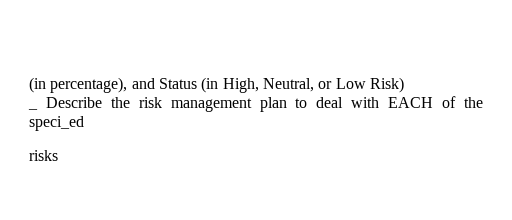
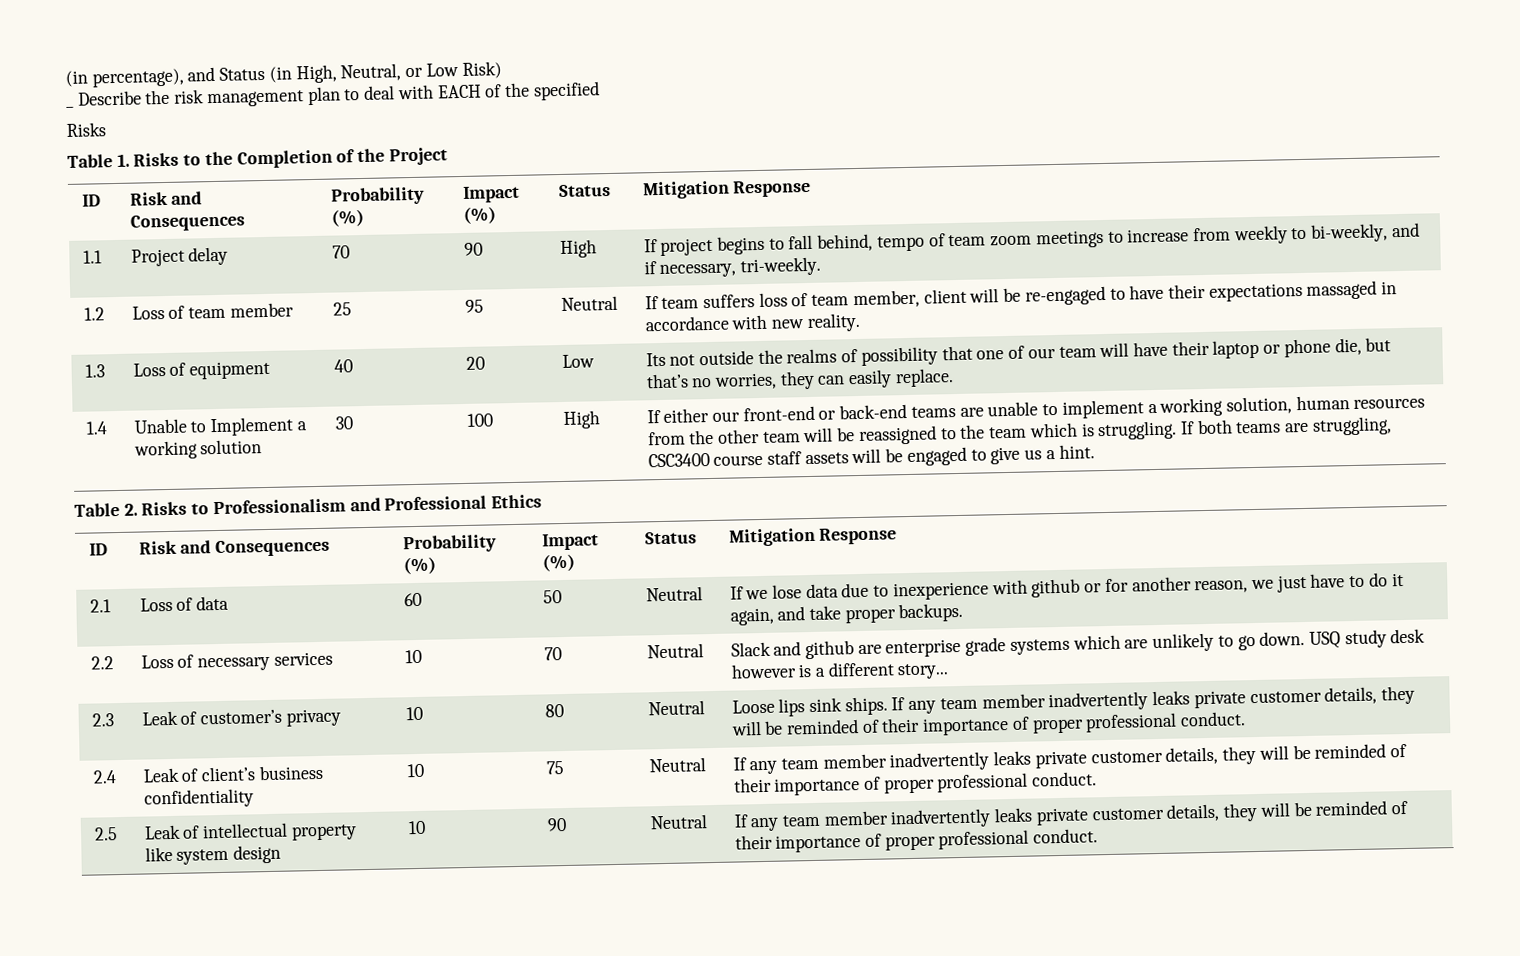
[29,116,84,131] [29,150,58,161] speci_ed // risks -> [532,81,600,101] [66,122,106,137] [67,147,448,169] [81,194,101,207] [129,191,203,206] [129,213,245,232] [330,186,425,206] [330,208,364,227] [462,185,520,203] [462,206,496,224] [558,183,611,198] [641,179,812,200] [82,250,102,264] [130,246,229,267] [331,245,350,259] [463,242,483,256] [559,239,597,259] [643,222,1420,256] [643,256,822,278] [83,307,105,321] [131,302,294,320] [332,302,352,316] [464,299,484,313] [560,295,618,312] [644,280,1398,310] [644,312,861,333] [84,364,105,378] [132,360,271,380] [333,359,353,373] [465,356,485,370] [561,354,595,368] [645,337,1392,367] [645,368,954,390] [85,421,107,435] [133,416,307,437] [133,439,263,460] [334,416,353,430] [466,413,493,427] [562,410,600,429] [646,395,1426,424] [647,416,1392,446] [647,444,1095,468] [74,494,543,517] [88,543,108,556] [138,538,331,558] [402,534,497,554] [402,556,436,575] [541,533,599,551] [541,553,575,572] [644,531,697,545] [728,527,898,547] [89,599,111,613] [139,595,230,612] [403,592,422,607] [542,590,562,604] [645,586,703,602] [729,572,1404,601] [729,602,964,626] [90,656,114,670] [140,651,333,672] [404,649,422,664] [543,647,562,661] [646,643,704,659] [730,628,1426,660] [730,661,950,680] [91,713,114,727] [141,708,341,727] [405,706,423,721] [544,704,564,718] [647,700,705,716] [731,685,1415,717] [730,711,1247,736] [92,770,117,784] [142,764,324,783] [143,788,254,809] [406,763,424,778] [545,761,564,775] [648,757,706,773] [732,743,1407,775] [733,771,1098,796] [93,827,118,841] [143,822,357,841] [144,844,282,865] [407,820,426,835] [546,818,567,832] [649,814,708,830] [733,800,1408,832] [734,828,1099,853] specified // Risks // Table 1. Risks to the Completion of the Project // ID | Risk and Consequences | Probability (%) | Impact (%) | Status | Mitigation Response // 1.1 | Project delay | 70 | 90 | High | If project begins to fall behind, tempo of team zoom meetings to increase from weekly to bi-weekly, and if necessary, tri-weekly. // 1.2 | Loss of team member | 25 | 95 | Neutral | If team suffers loss of team member, client will be re-engaged to have their expectations massaged in accordance with new reality. // 1.3 | Loss of equipment | 40 | 20 | Low | Its not outside the realms of possibility that one of our team will have their laptop or phone die, but that’s no worries, they can easily replace. // 1.4 | Unable to Implement a working solution | 30 | 100 | High | If either our front-end or back-end teams are unable to implement a working solution, human resources from the other team will be reassigned to the team which is struggling. If both teams are struggling, CSC3400 course staff assets will be engaged to give us a hint. // Table 2. Risks to Professionalism and Professional Ethics // ID | Risk and Consequences | Probability (%) | Impact (%) | Status | Mitigation Response // 2.1 | Loss of data | 60 | 50 | Neutral | If we lose data due to inexperience with github or for another reason, we just have to do it again, and take proper backups. // 2.2 | Loss of necessary services | 10 | 70 | Neutral | Slack and github are enterprise grade systems which are unlikely to go down. USQ study desk however is a different story... // 2.3 | Leak of customer’s privacy | 10 | 80 | Neutral | Loose lips sink ships. If any team member inadvertently leaks private customer details, they will be reminded of their importance of proper professional conduct. // 2.4 | Leak of client’s business confidentiality | 10 | 75 | Neutral | If any team member inadvertently leaks private customer details, they will be reminded of their importance of proper professional conduct. // 2.5 | Leak of intellectual property like system design | 10 | 90 | Neutral | If any team member inadvertently leaks private customer details, they will be reminded of their importance of proper professional conduct.

